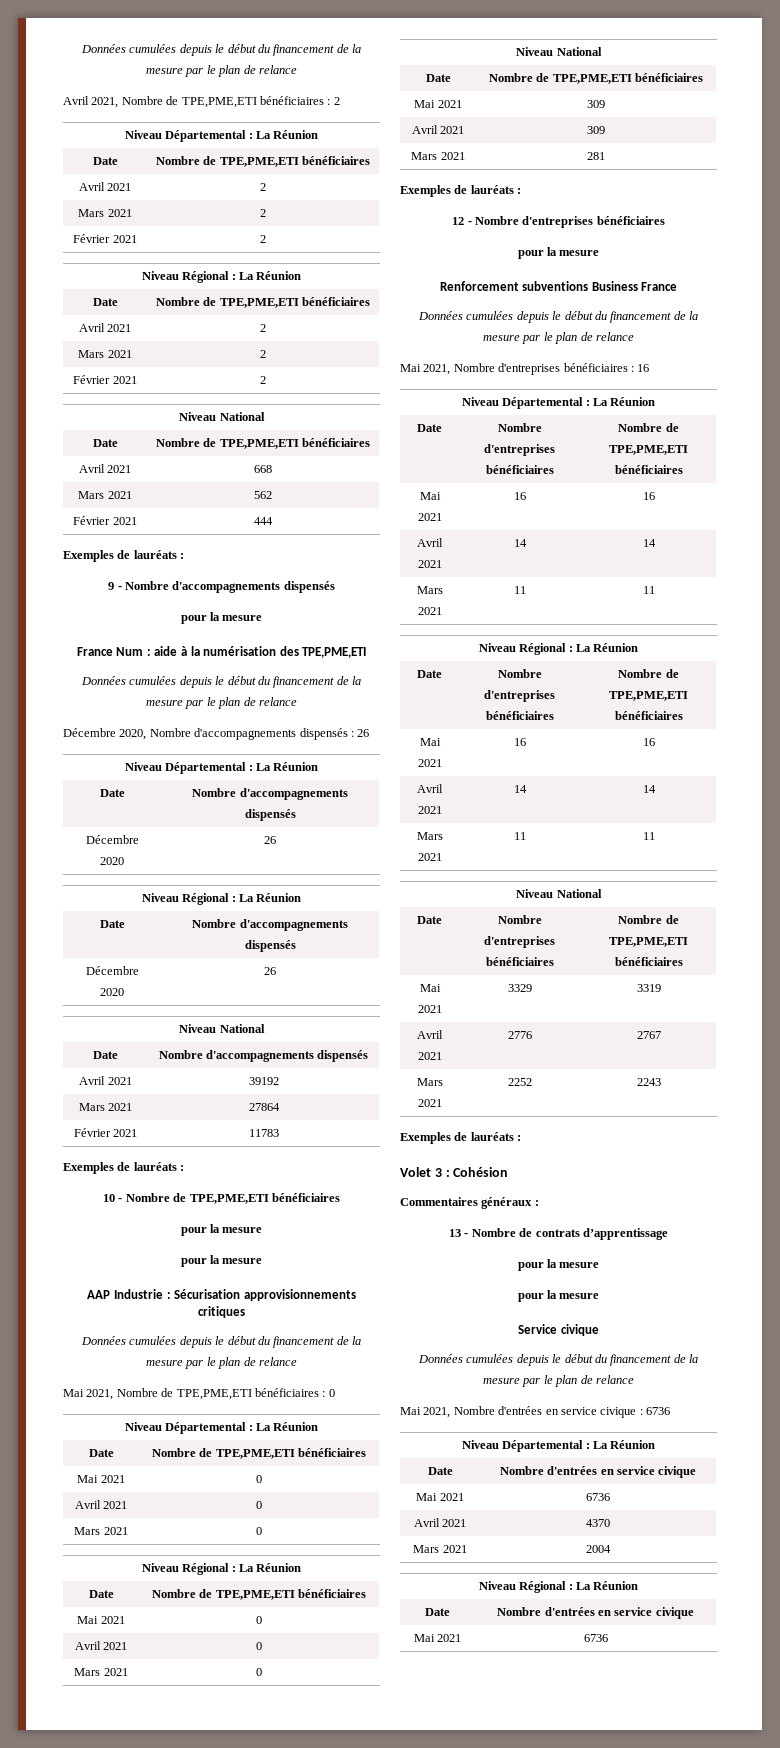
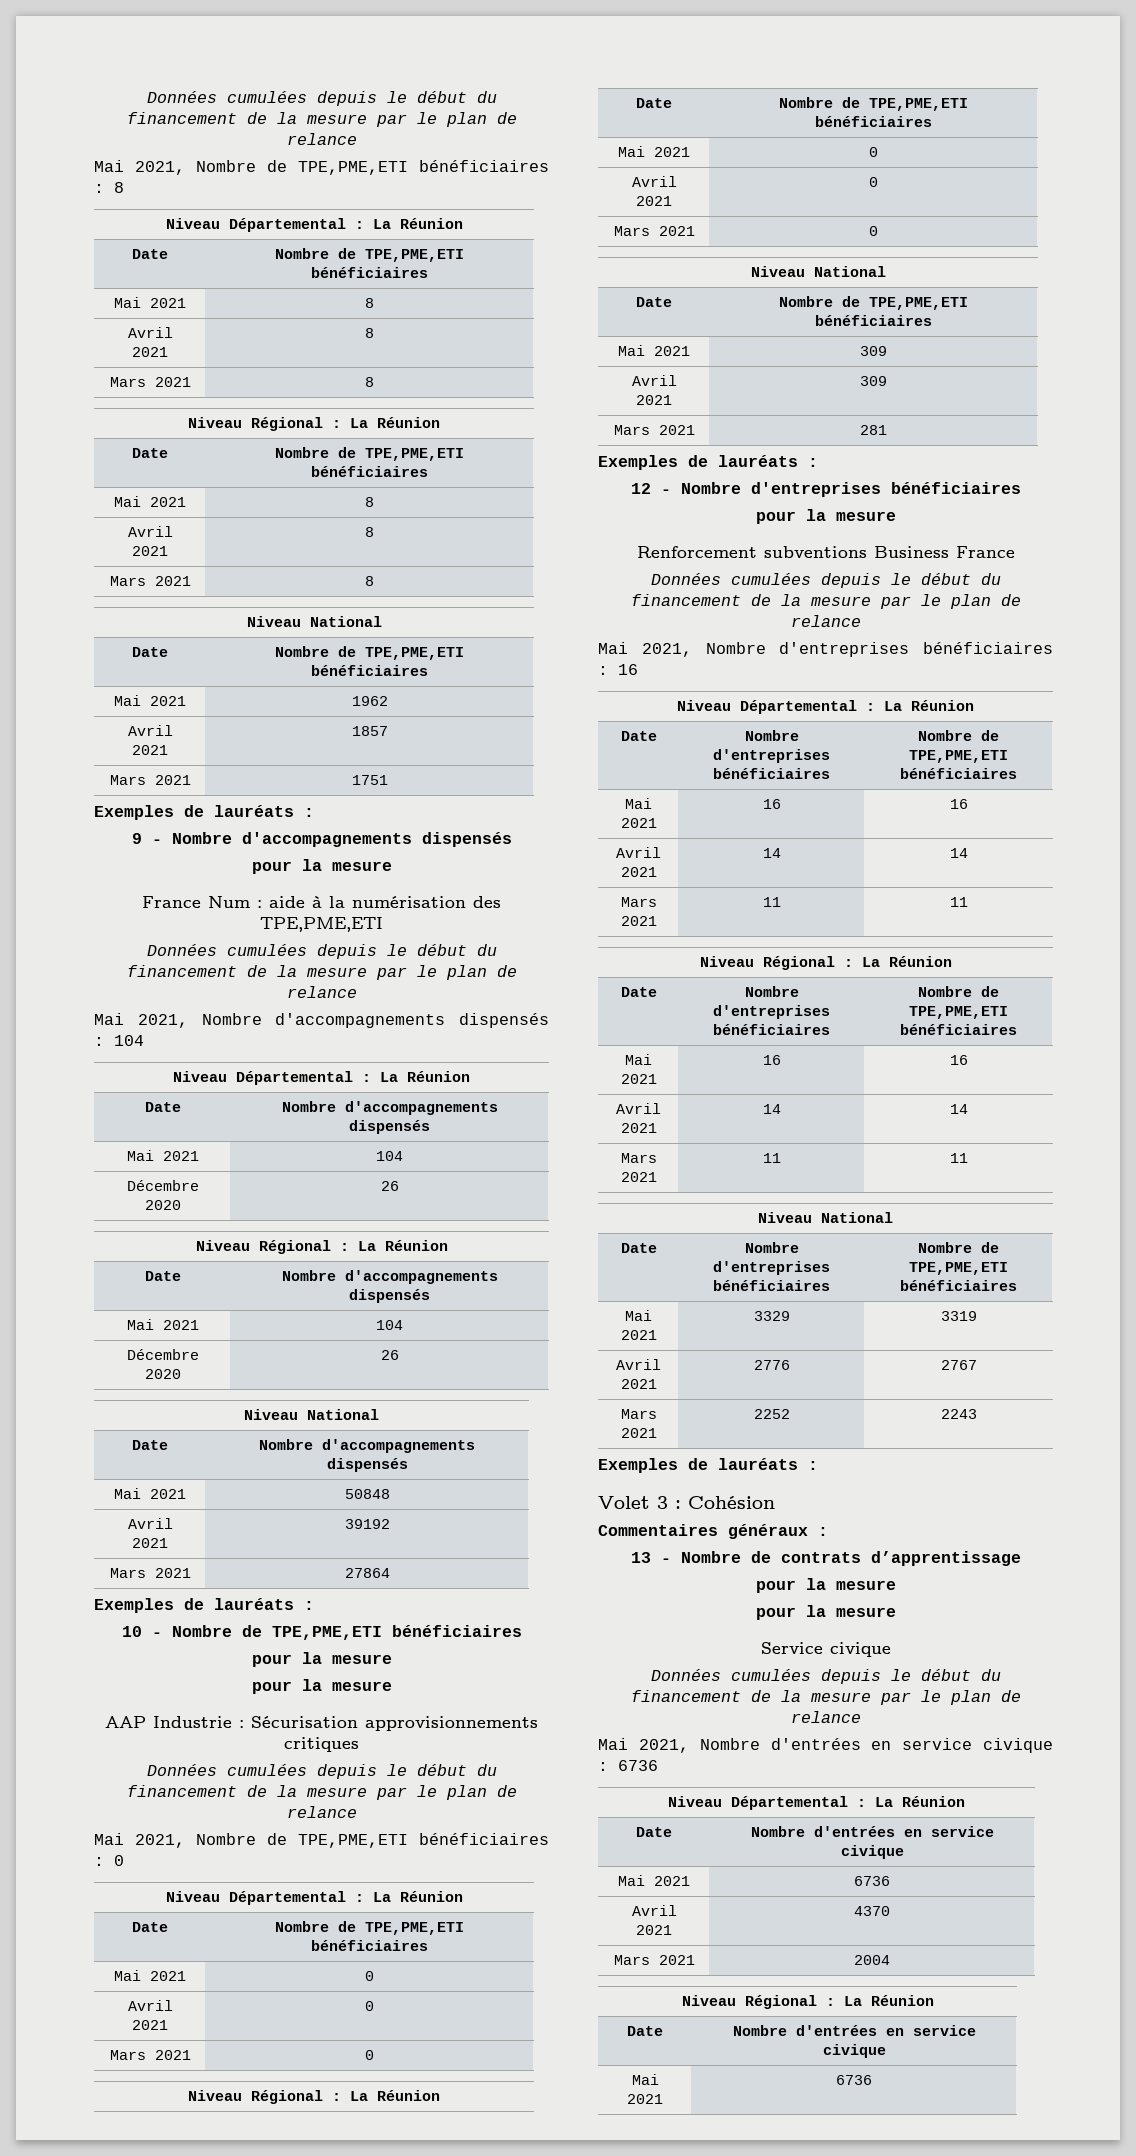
[63,96,340,108] Avril 2021, Nombre de TPE,PME,ETI bénéficiaires : 2 -> [94,160,549,175] [94,182,124,193] Mai 2021, Nombre de TPE,PME,ETI bénéficiaires : 8
[78,182,132,191] [260,183,266,191] [78,209,132,217] [260,209,266,217] [73,234,137,243] [260,235,266,243] // Avril 2021 | 2 // Mars 2021 | 2 // Février 2021 | 2 -> [114,297,186,308] [365,298,374,308] [127,327,173,338] [132,347,168,357] [365,328,374,338] [109,377,191,387] [365,377,374,387] // Mai 2021 | 8 // Avril 2021 | 8 // Mars 2021 | 8
[78,323,132,332] [260,324,266,332] [78,350,132,358] [260,350,266,358] [73,375,137,384] [260,376,266,384] [179,412,265,421] [92,439,118,447] [155,438,371,449] [78,464,132,473] [254,465,272,473] [78,491,132,499] [254,491,272,499] [73,516,137,525] [254,517,273,525] // Avril 2021 | 2 // Mars 2021 | 2 // Février 2021 | 2 // Niveau National // Date | Nombre de TPE,PME,ETI bénéficiaires // Avril 2021 | 668 // Mars 2021 | 562 // Février 2021 | 444 -> [114,496,186,507] [365,497,374,507] [127,526,173,537] [132,546,168,556] [365,527,374,537] [109,576,191,586] [365,576,374,586] [246,616,382,627] [132,647,168,657] [275,646,464,660] [311,665,428,676] [114,695,186,706] [351,696,388,706] [127,725,173,736] [132,745,168,755] [351,726,388,736] [109,775,191,785] [351,775,388,785] // Mai 2021 | 8 // Avril 2021 | 8 // Mars 2021 | 8 // Niveau National // Date | Nombre de TPE,PME,ETI bénéficiaires // Mai 2021 | 1962 // Avril 2021 | 1857 // Mars 2021 | 1751
[63,728,147,740] Décembre 2020, -> [94,1013,188,1028] Mai 2021,
[357,729,370,737] 26 -> [114,1035,144,1046] 104
(296, 815) none -> [126,1150,199,1161] [376,1151,403,1161] // Mai 2021 | 104
(296, 946) none -> [126,1319,199,1330] [376,1320,403,1330] // Mai 2021 | 104
(369, 1056) none -> [114,1488,186,1499] [344,1489,390,1499] // Mai 2021 | 50848
[73,1128,138,1137] [248,1129,279,1137] // Février 2021 | 11783 -> (390, 1573) none

